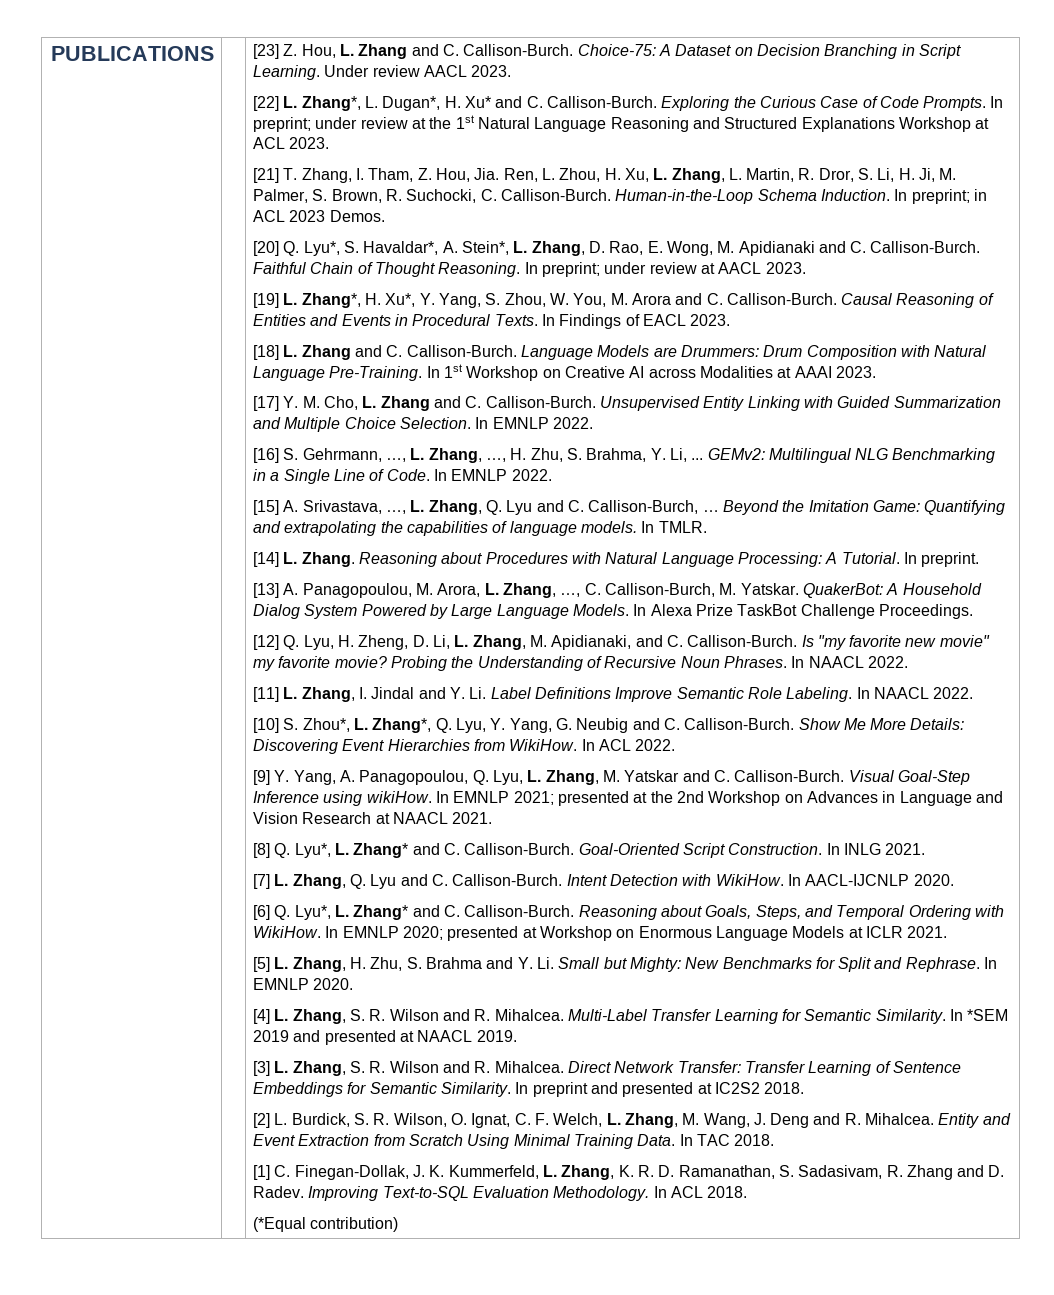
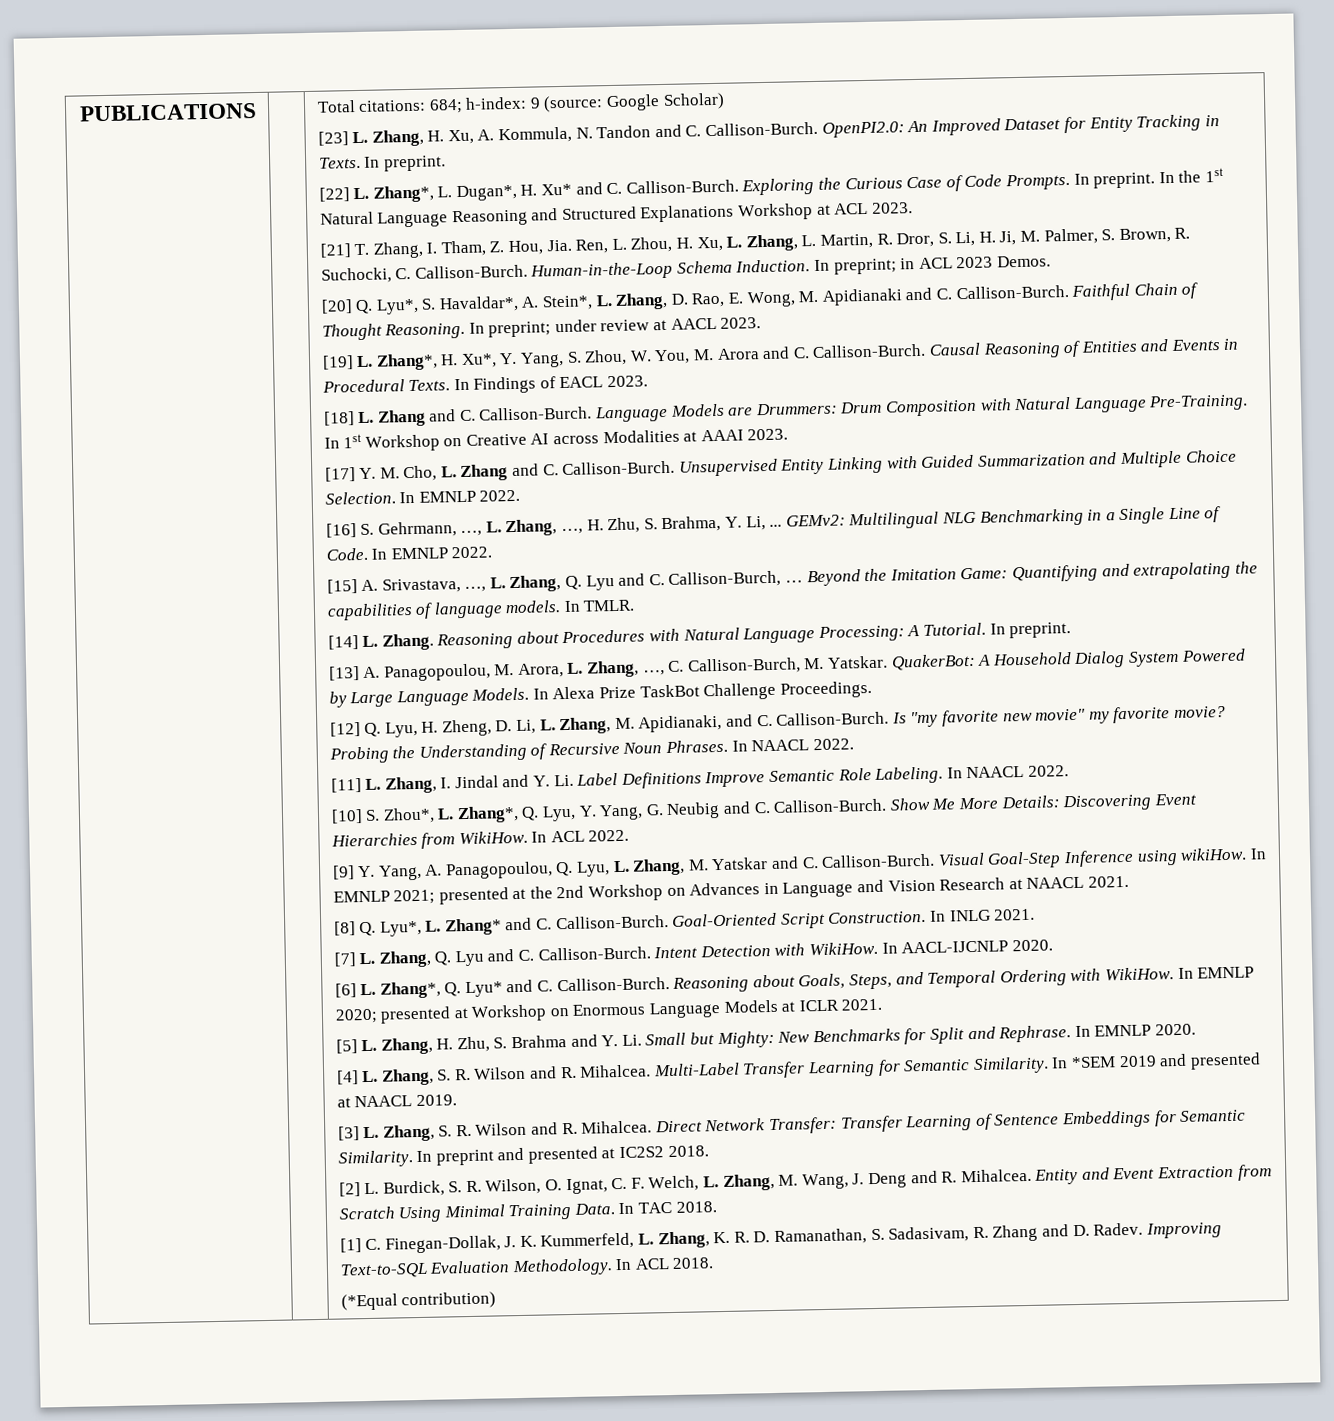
[253,44,961,59] [253,65,512,80] [23] Z. Hou, L. Zhang and C. Callison-Burch. Choice-75: A Dataset on Decision Branching in Script Learning. Under review AACL 2023. -> [316,92,725,114] [317,114,1220,147] [318,155,446,172] Total citations: 684; h-index: 9 (source: Google Scholar) // [23] L. Zhang, H. Xu, A. Kommula, N. Tandon and C. Callison-Burch. OpenPI2.0: An Improved Dataset for Entity Tracking in Texts. In preprint.
[253,117,426,132] preprint; under review at -> [1093,171,1175,189] preprint. In
[274,905,409,920] Q. Lyu*, L. Zhang* -> [360,981,503,999] L. Zhang*, Q. Lyu*

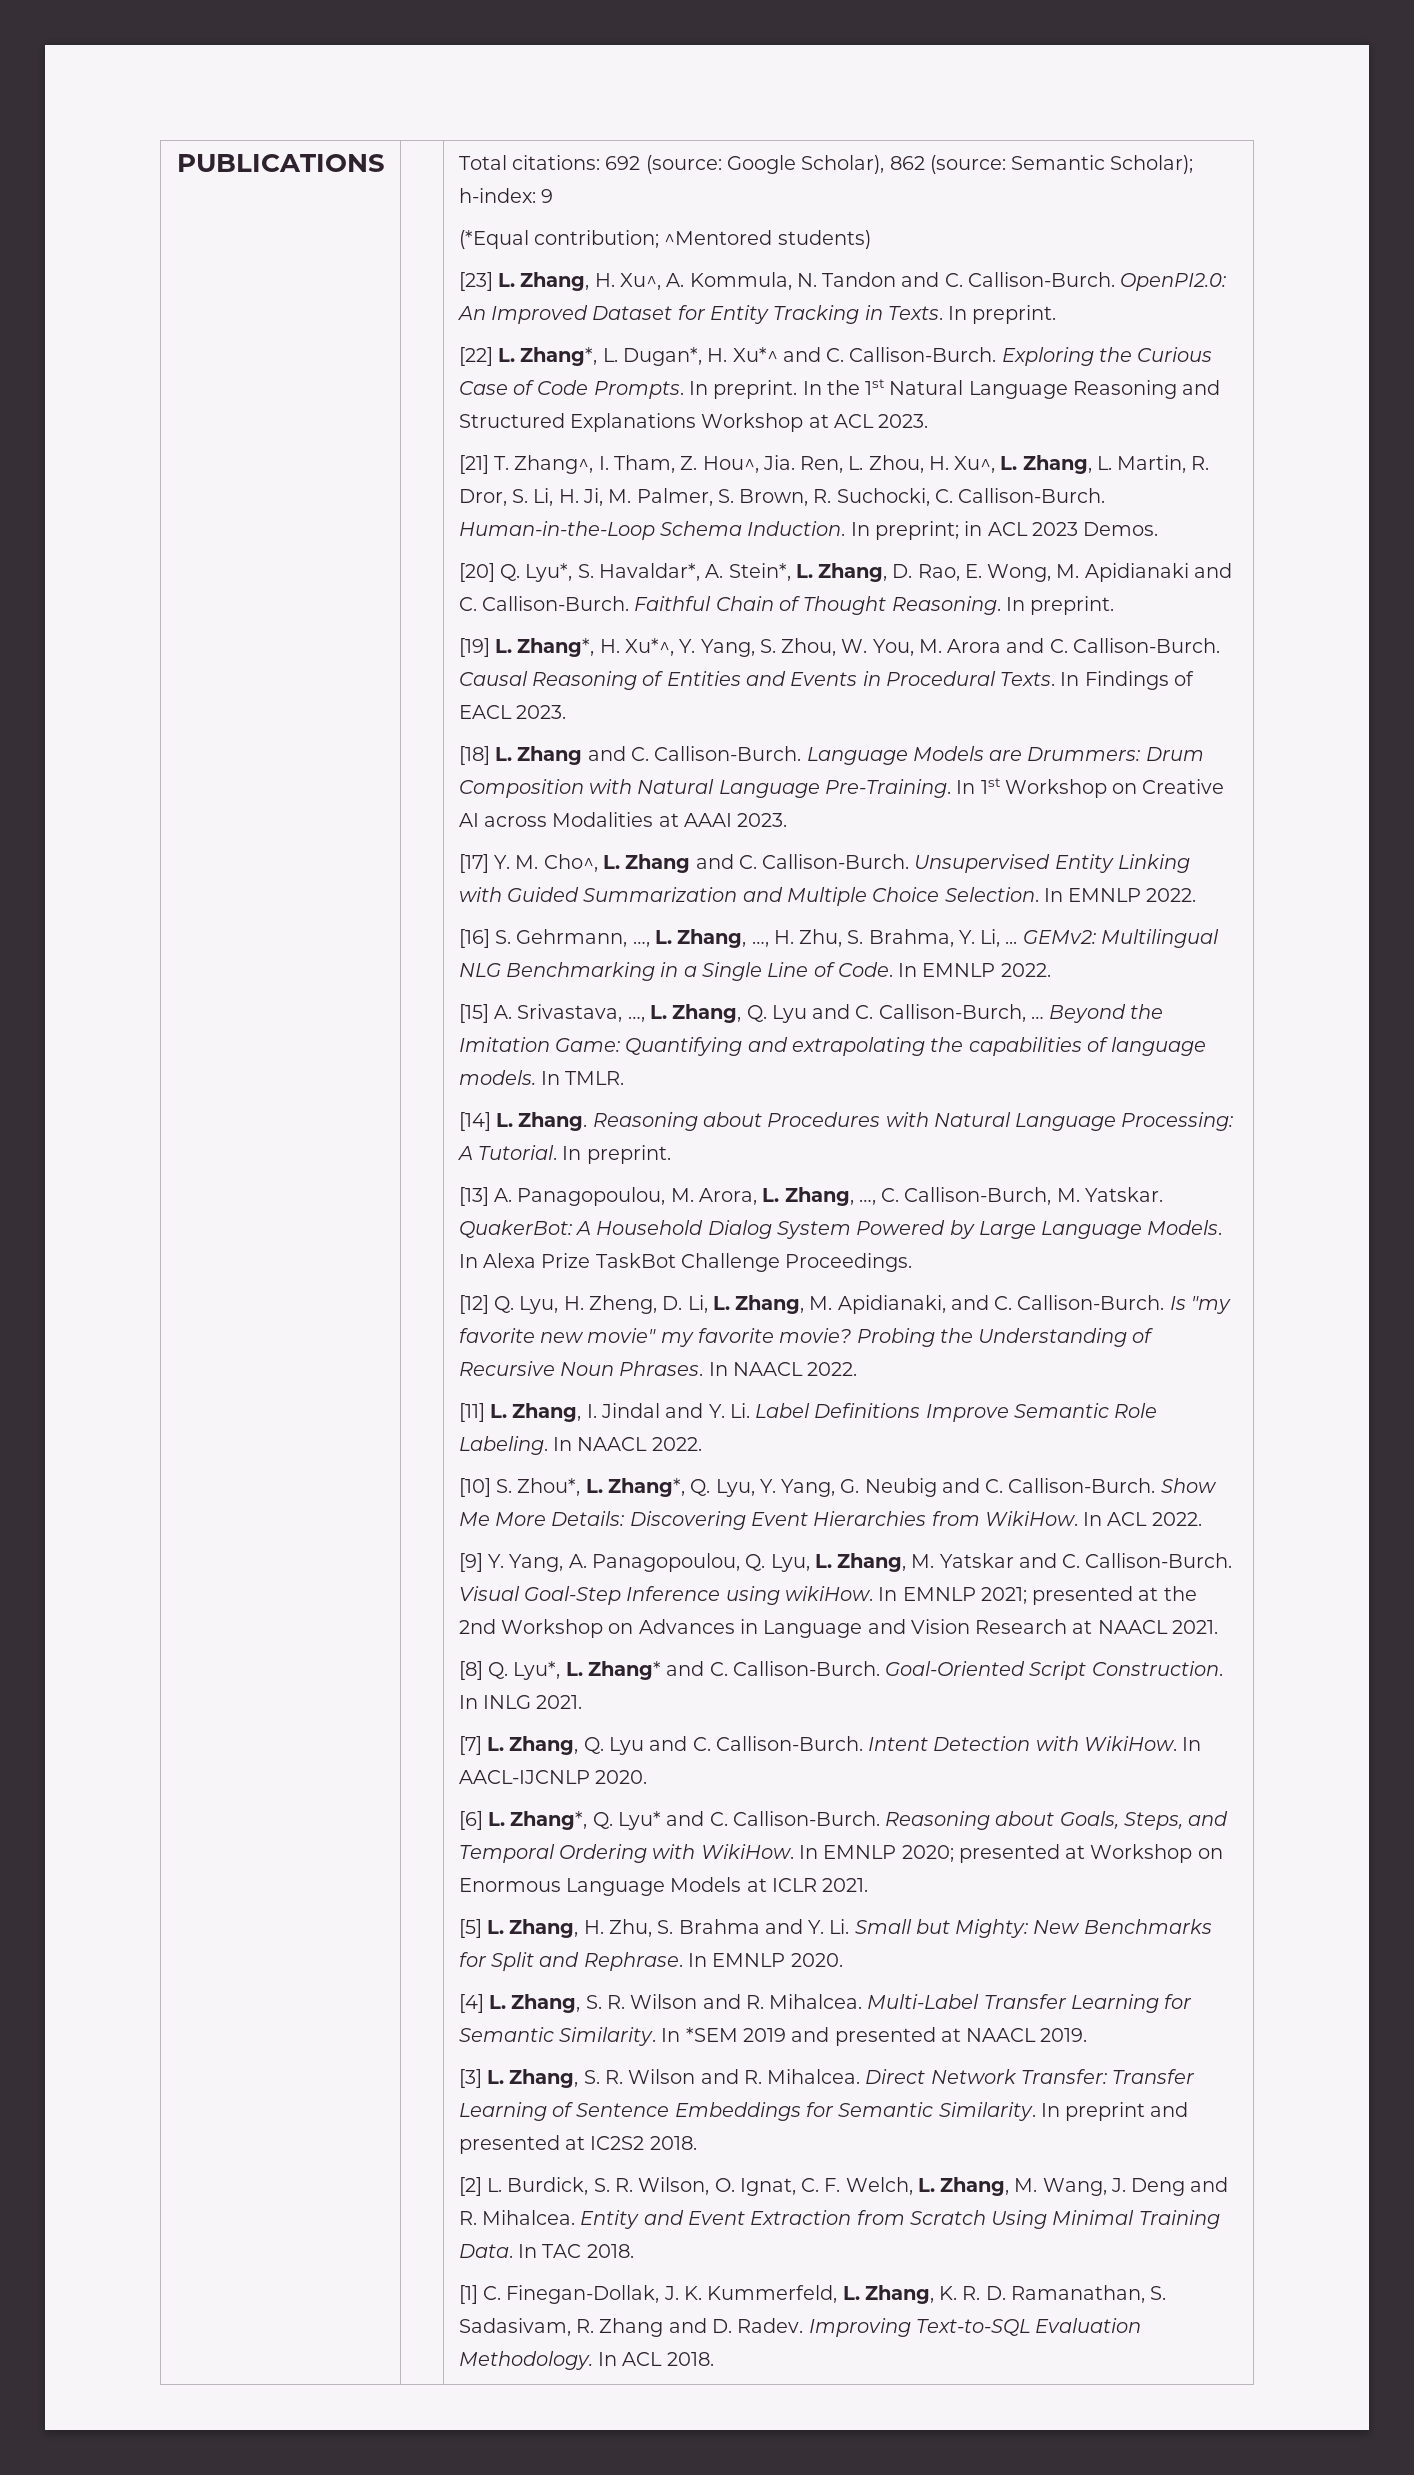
[428,92,725,114] 684; h-index: 9 (source: Google Scholar) -> [605,155,1194,174] [458,188,554,203] [458,230,871,249] 692 (source: Google Scholar), 862 (source: Semantic Scholar); h-index: 9 // (*Equal contribution; ^Mentored students)
[447,129,474,145] Xu, -> [619,273,661,290] Xu^,
[541,183,573,196] Xu* -> [732,347,778,362] Xu*^
[372,241,424,259] Zhang, -> [514,455,594,474] Zhang^,
[508,240,544,256] Hou, -> [702,456,759,473] Hou^,
[696,236,723,252] Xu, -> [954,456,996,473] Xu^,
[488,317,762,338] preprint; under review at AACL 2023. -> [1030,596,1115,615] preprint.
[460,353,497,368] Xu*, -> [624,638,674,656] Xu*^,
[403,465,438,482] Cho, -> [543,854,598,872] Cho^,
[340,1291,497,1311] // (*Equal contribution) -> (714, 2359) none

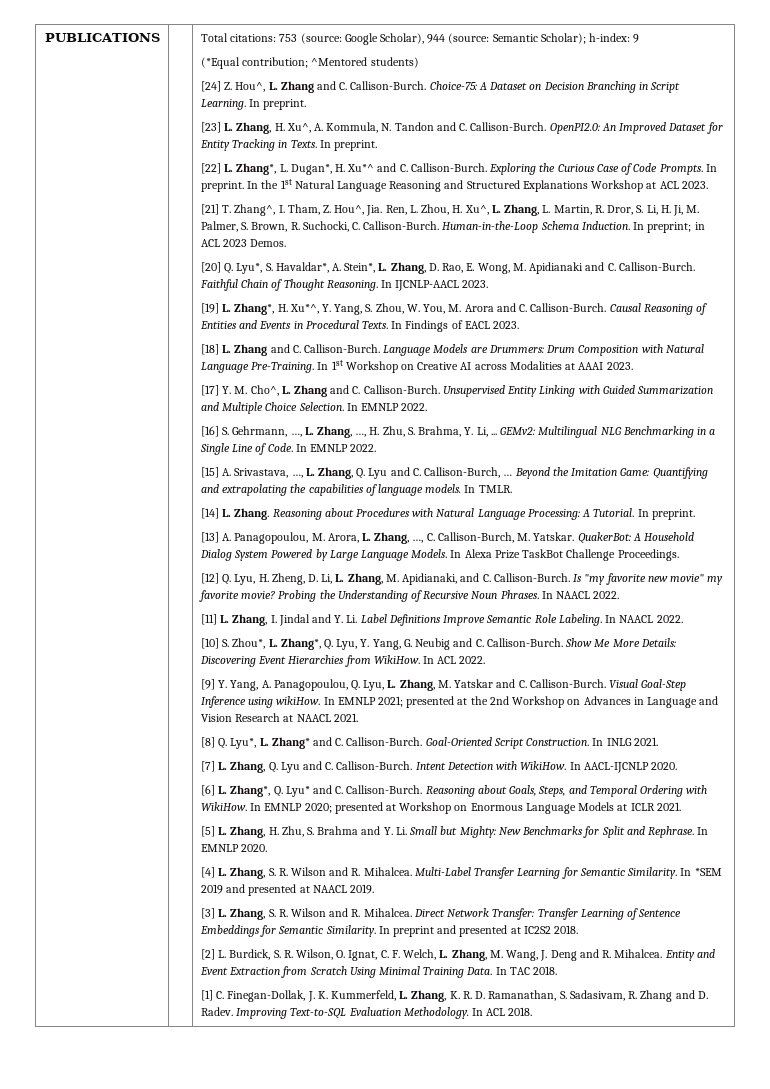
[605,156,641,170] 692 -> [279,34,298,42] 753
[889,156,925,170] 862 -> [427,34,446,43] 944
(871, 239) none -> [200,81,681,93] [200,99,307,110] // [24] Z. Hou^, L. Zhang and C. Callison-Burch. Choice-75: A Dataset on Decision Branching in Script Learning. In preprint.
[1030,596,1115,615] preprint. -> [395,280,489,291] IJCNLP-AACL 2023.

